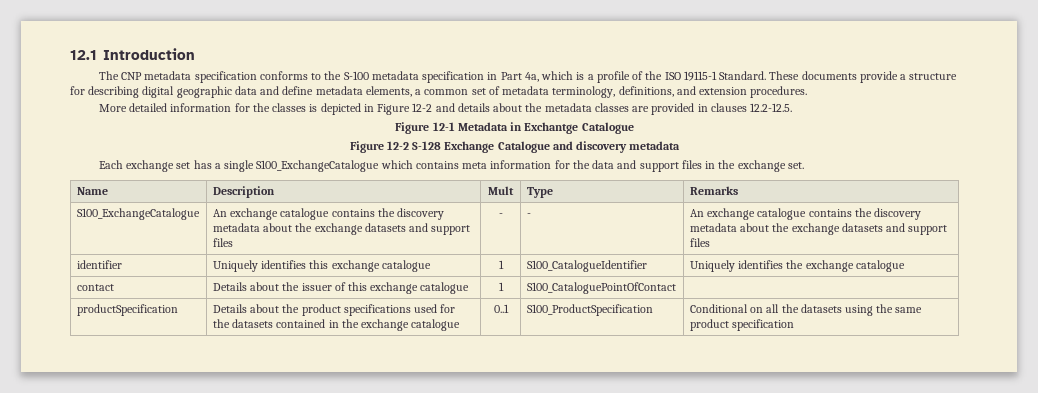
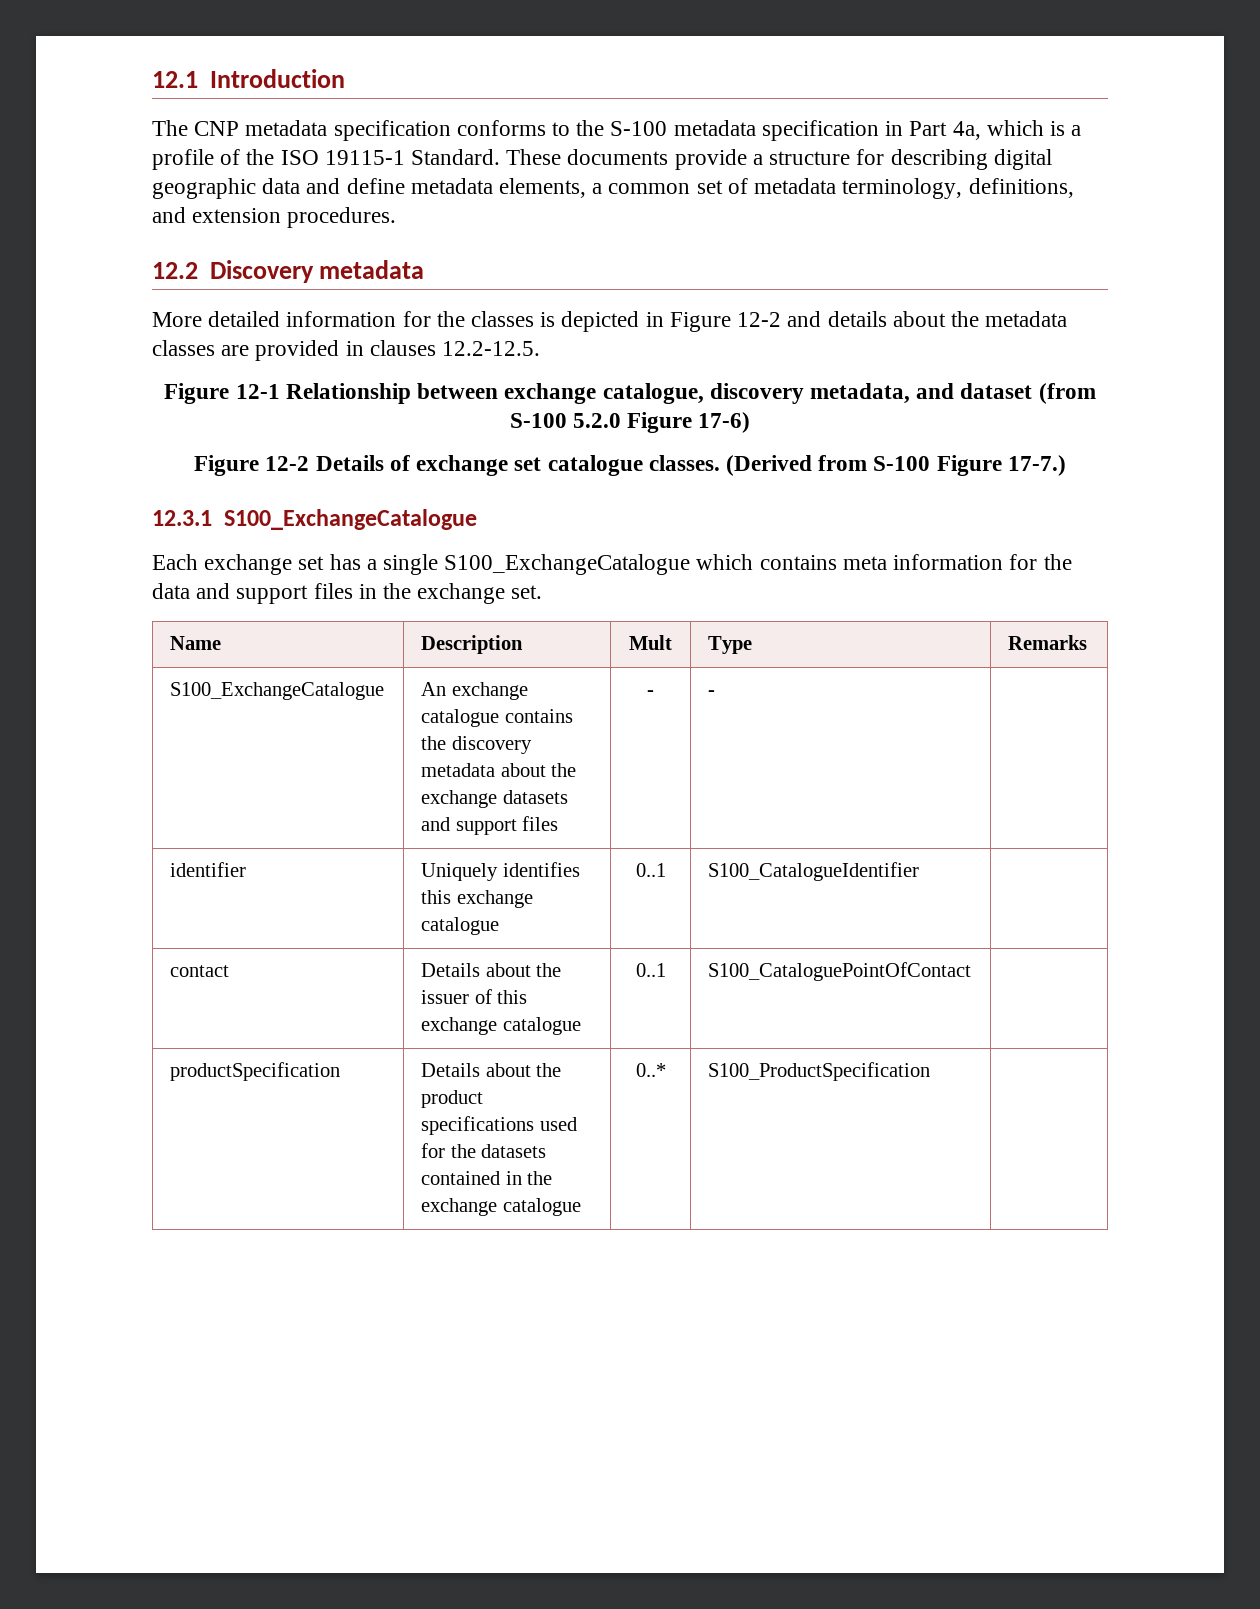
(808, 92) none -> [152,260,425,283] // 12.2 Discovery metadata
[457,122,634,134] [349,141,681,153] Metadata in Exchantge Catalogue // Figure 12-2 S-128 Exchange Catalogue and discovery metadata -> [285,383,1096,404] [509,412,751,433] [194,455,1066,476] [152,509,477,530] Relationship between exchange catalogue, discovery metadata, and dataset (from S-100 5.2.0 Figure 17-6) // Figure 12-2 Details of exchange set catalogue classes. (Derived from S-100 Figure 17-7.) // 12.3.1 S100_ExchangeCatalogue
[689,208,921,220] [689,223,948,235] [689,238,710,247] An exchange catalogue contains the discovery metadata about the exchange datasets and support files -> (716, 693) none
[498,260,504,269] 1 -> [635,863,666,877] 0..1
[689,260,905,272] Uniquely identifies the exchange catalogue -> (920, 871) none
[498,282,504,291] 1 -> [635,963,666,977] 0..1
[493,304,509,313] 0..1 -> [635,1063,666,1077] 0..*
[689,304,923,316] [689,319,795,331] Conditional on all the datasets using the same product specification -> (931, 1071) none

